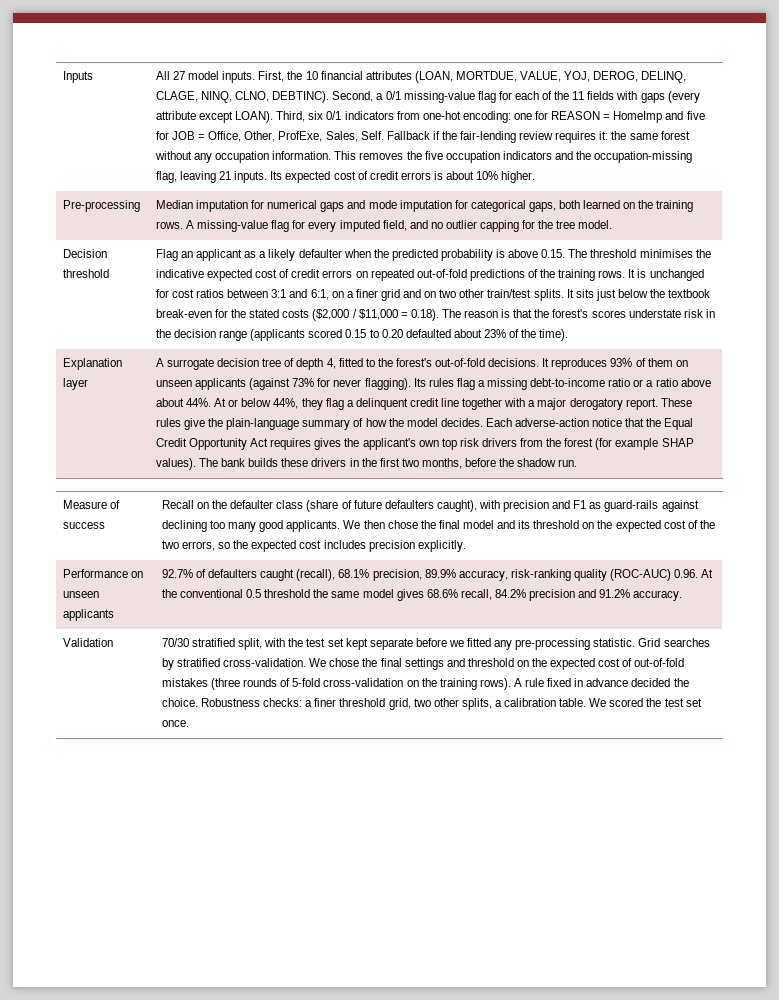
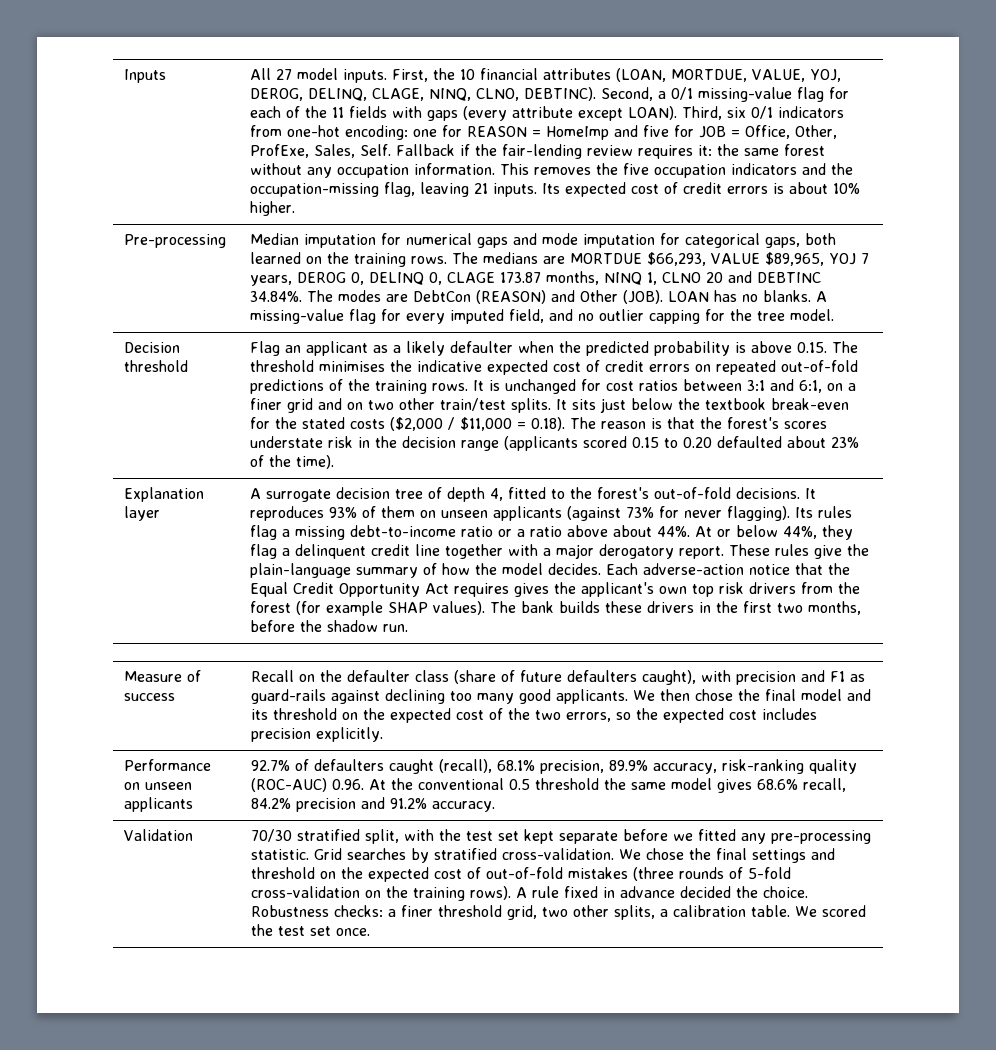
(183, 225) none -> [451,252,869,266] [249,271,821,286] [249,290,811,304] The medians are MORTDUE $66,293, VALUE $89,965, YOJ 7 years, DEROG 0, DELINQ 0, CLAGE 173.87 months, NINQ 1, CLNO 20 and DEBTINC 34.84%. The modes are DebtCon (REASON) and Other (JOB). LOAN has no blanks.

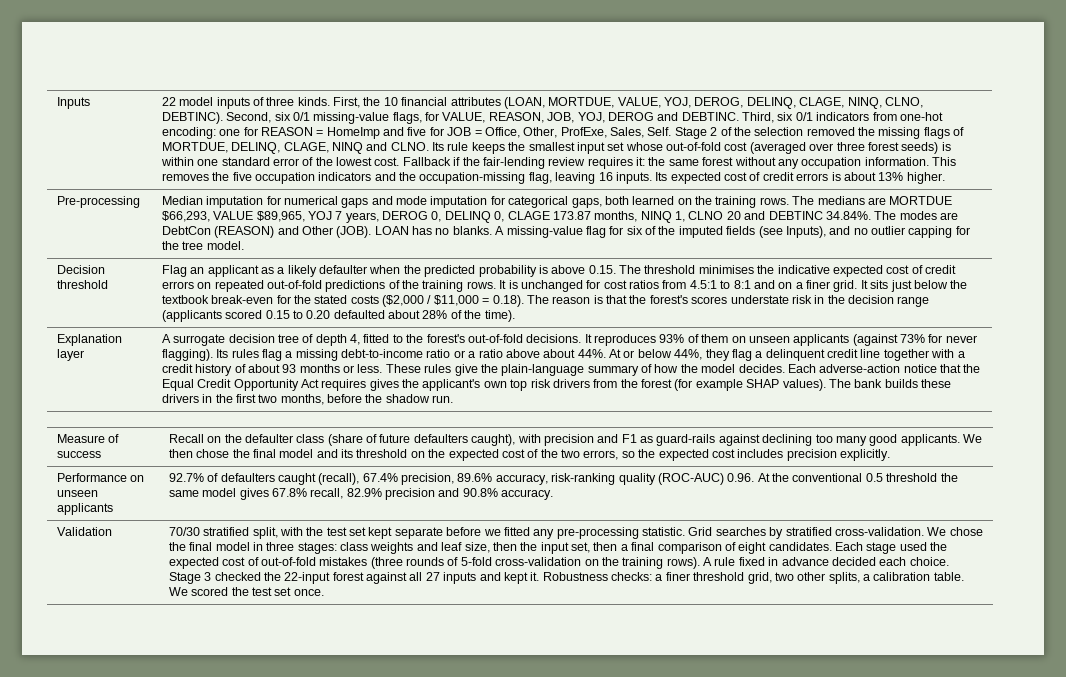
[249,68,387,83] All 27 model inputs. -> [161,97,330,109] 22 model inputs of three kinds.
[657,91,666,99] a -> [274,112,291,121] six
[796,87,849,102] [249,106,677,121] flag for each of the 11 fields with gaps (every attribute except LOAN). -> [392,112,739,124] flags, for VALUE, REASON, JOB, YOJ, DEROG and DEBTINC.
(391, 150) none -> [674,127,965,139] [161,142,951,154] [160,157,400,166] Stage 2 of the selection removed the missing flags of MORTDUE, DELINQ, CLAGE, NINQ and CLNO. Its rule keeps the smallest input set whose out-of-fold cost (averaged over three forest seeds) is within one standard error of the lowest cost.
[473,183,488,194] 21 -> [598,172,613,181] 16
[832,183,860,194] 10% -> [878,172,904,181] 13%
[405,309,544,324] every imputed field, -> [626,226,826,238] six of the imputed fields (see Inputs),
[682,379,856,393] [249,398,551,413] between 3:1 and 6:1, on a finer grid and on two other train/test splits. -> [662,280,858,292] from 4.5:1 to 8:1 and on a finer grid.
[830,437,859,448] 23% -> [422,310,448,319] 28%
[555,544,724,559] major derogatory report. -> [161,364,383,376] credit history of about 93 months or less.
[496,760,648,774] 68.1% precision, 89.9% -> [362,473,493,485] 67.4% precision, 89.6%
[756,778,846,792] [250,797,427,812] 68.6% recall, 84.2% precision and 91.2% -> [271,488,498,500] 67.8% recall, 82.9% precision and 90.8%
[751,848,835,863] [250,867,336,879] settings and threshold on -> [215,542,927,554] model in three stages: class weights and leaf size, then the input set, then a final comparison of eight candidates. Each stage used
[735,886,808,898] the choice. -> [879,557,949,566] [168,572,540,584] each choice. Stage 3 checked the 22-input forest against all 27 inputs and kept it.

